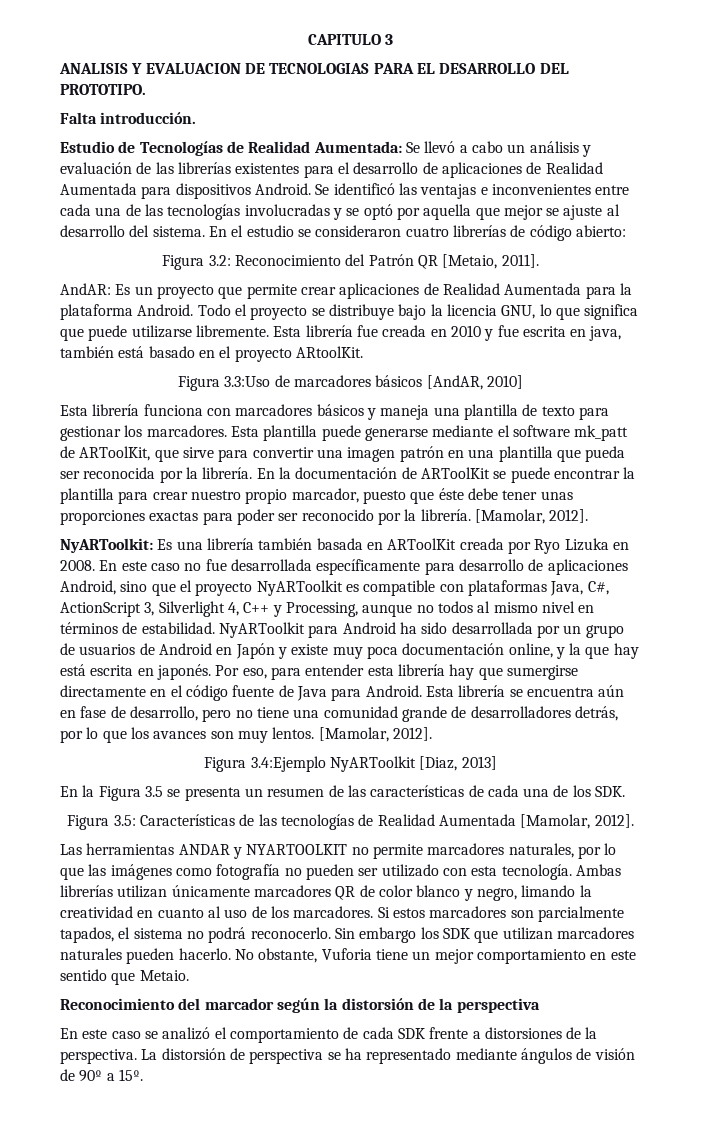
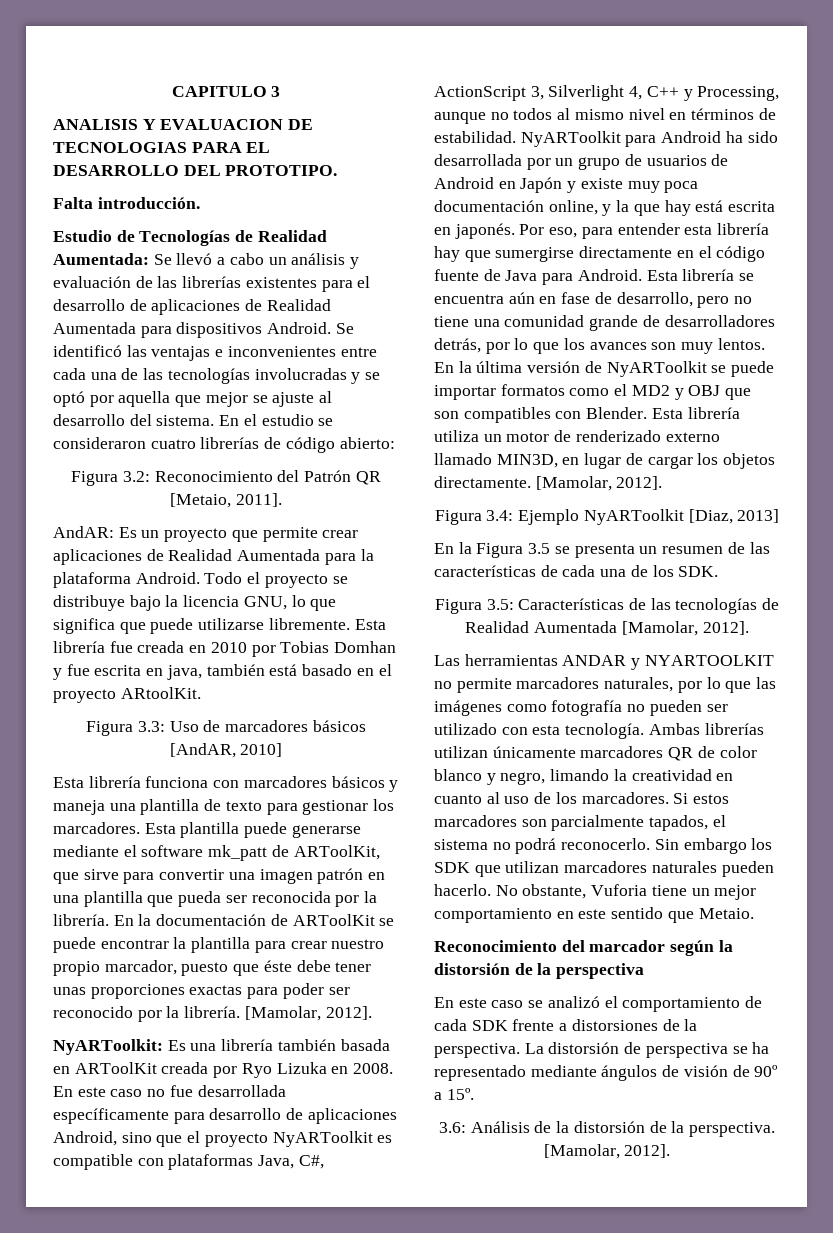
(481, 331) none -> [251,641,397,657] por Tobias Domhan
[224,376,271,387] 3.3:Uso -> [137,721,199,732] 3.3: Uso
(315, 733) none -> [434,361,775,377] [434,384,752,400] [434,407,740,423] [434,430,720,442] [434,453,776,469] [434,476,531,488] En la última versión de NyARToolkit se puede importar formatos como el MD2 y OBJ que son compatibles con Blender. Esta librería utiliza un motor de renderizado externo llamado MIN3D, en lugar de cargar los objetos directamente.
[250,756,326,772] 3.4:Ejemplo -> [486,509,580,525] 3.4: Ejemplo
(143, 1075) none -> [438,1121,776,1137] [543,1144,671,1159] // 3.6: Análisis de la distorsión de la perspectiva. [Mamolar, 2012].

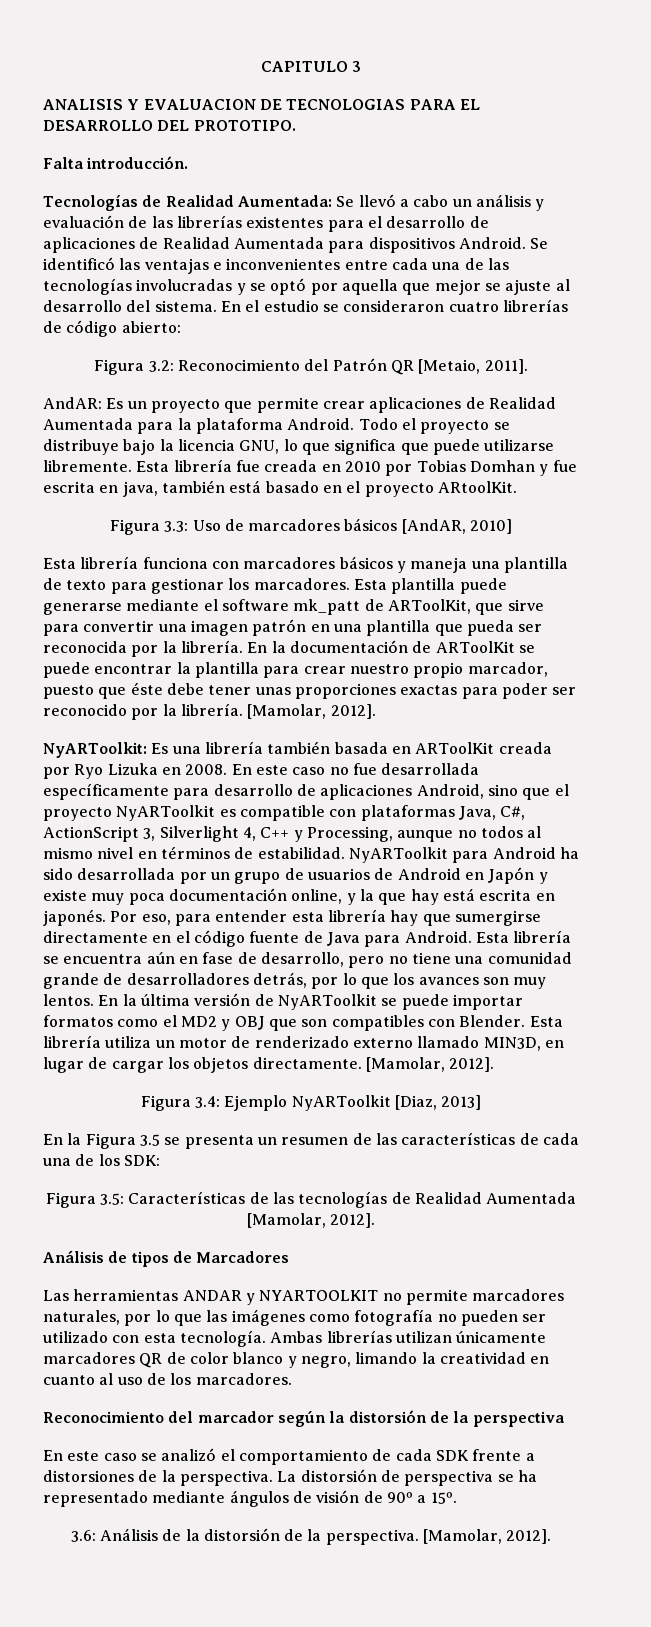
[53,230,135,242] Estudio de -> (189, 162) none
[678,566,719,577] SDK. -> [123,1155,160,1166] SDK:
(749, 628) none -> [43,1250,290,1267] // Análisis de tipos de Marcadores
[673,793,730,804] [434,815,726,831] [434,838,773,854] [434,861,774,877] [434,884,757,900] [434,907,754,923] Si estos marcadores son parcialmente tapados, el sistema no podrá reconocerlo. Sin embargo los SDK que utilizan marcadores naturales pueden hacerlo. No obstante, Vuforia tiene un mejor comportamiento en este sentido que Metaio. -> (292, 1379) none

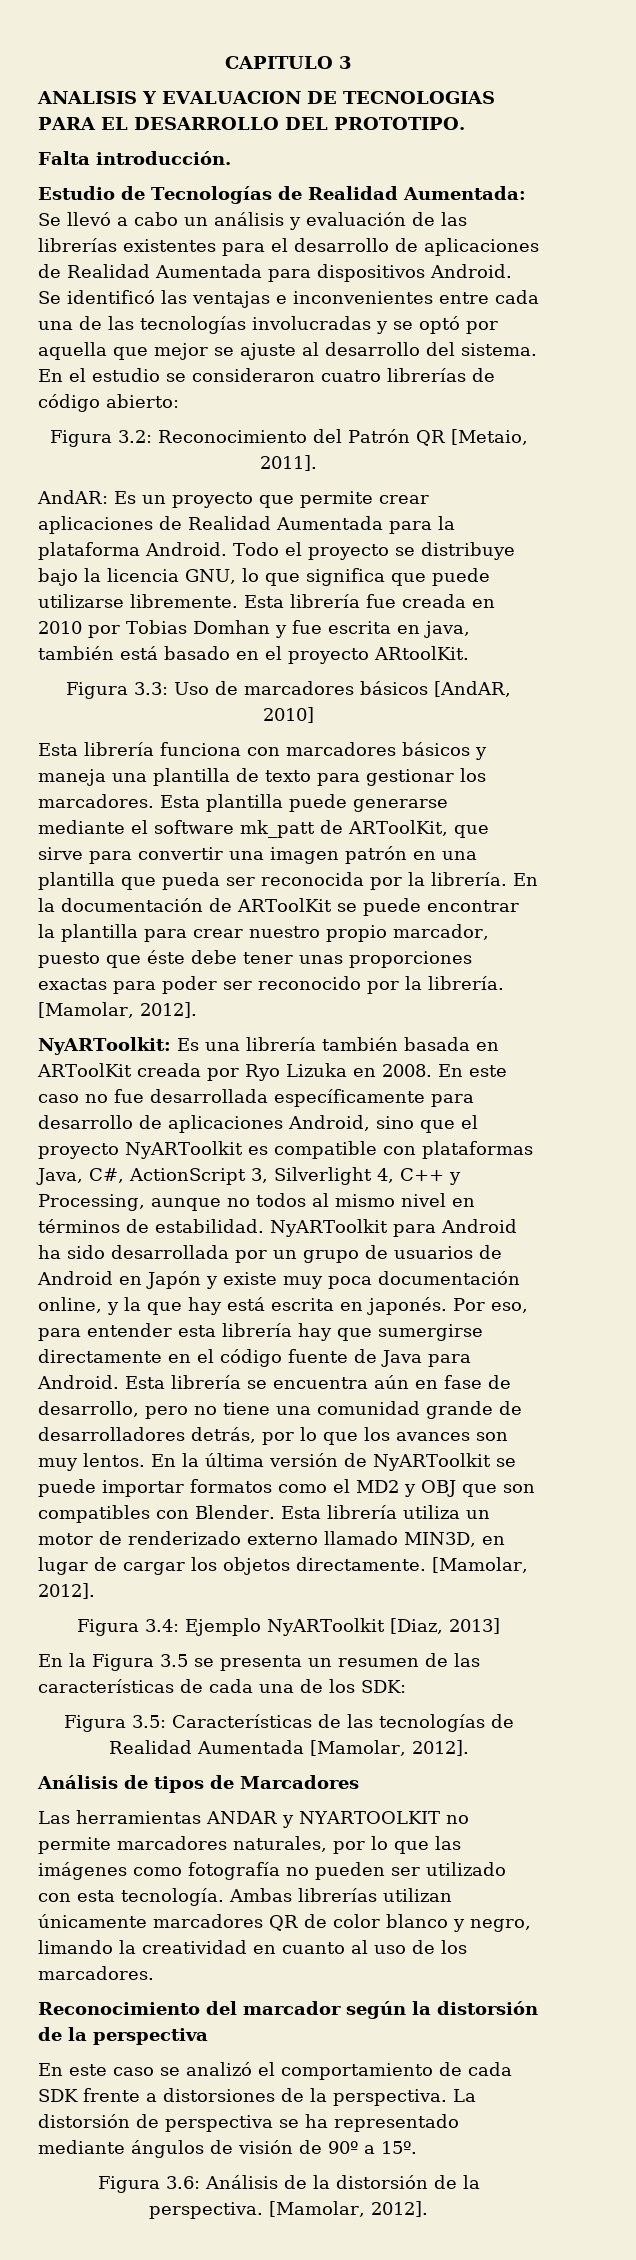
(189, 162) none -> [38,186,145,200] Estudio de
(457, 1498) none -> [97,2176,160,2193] Figura

